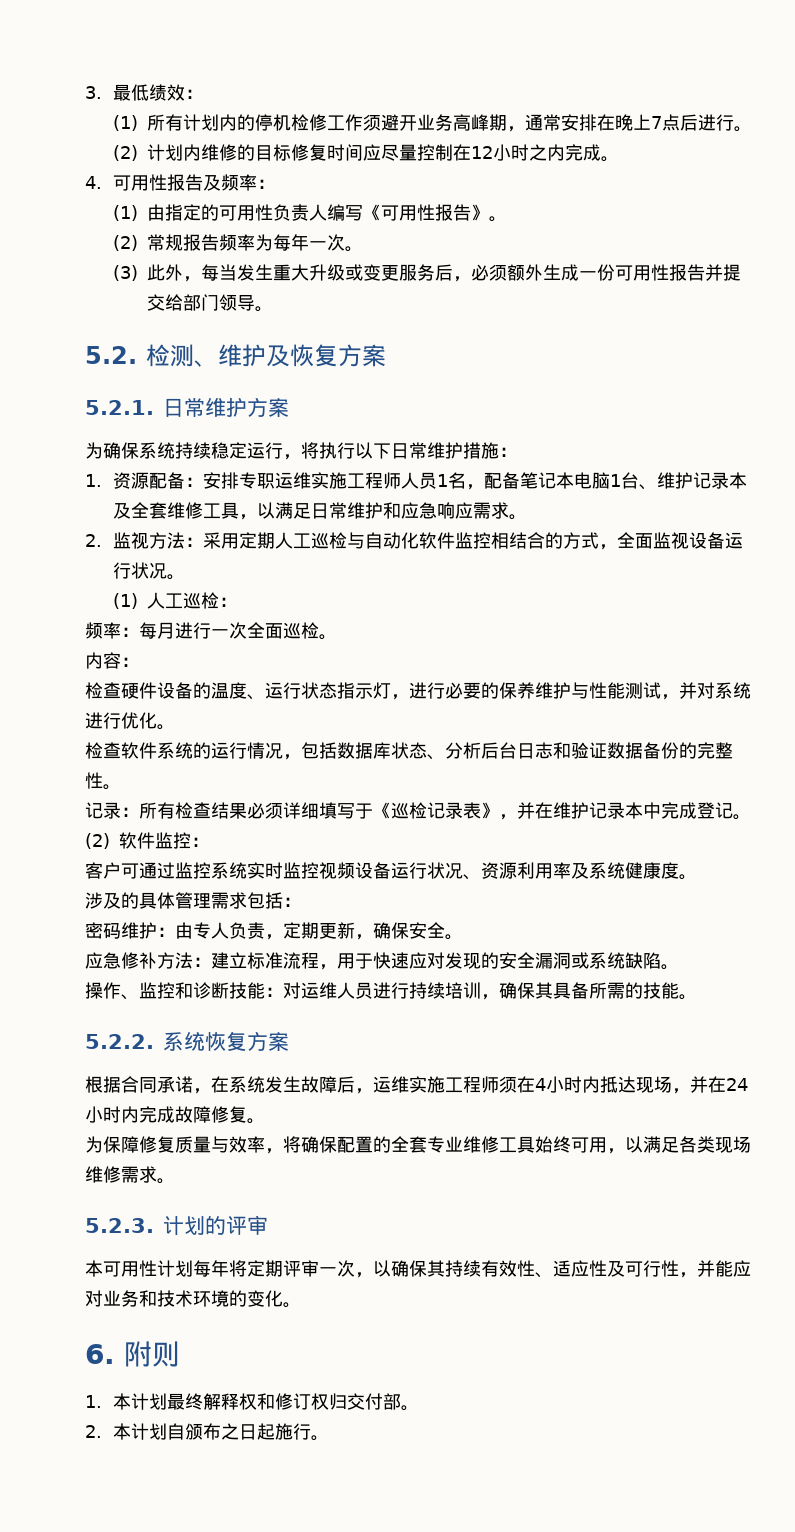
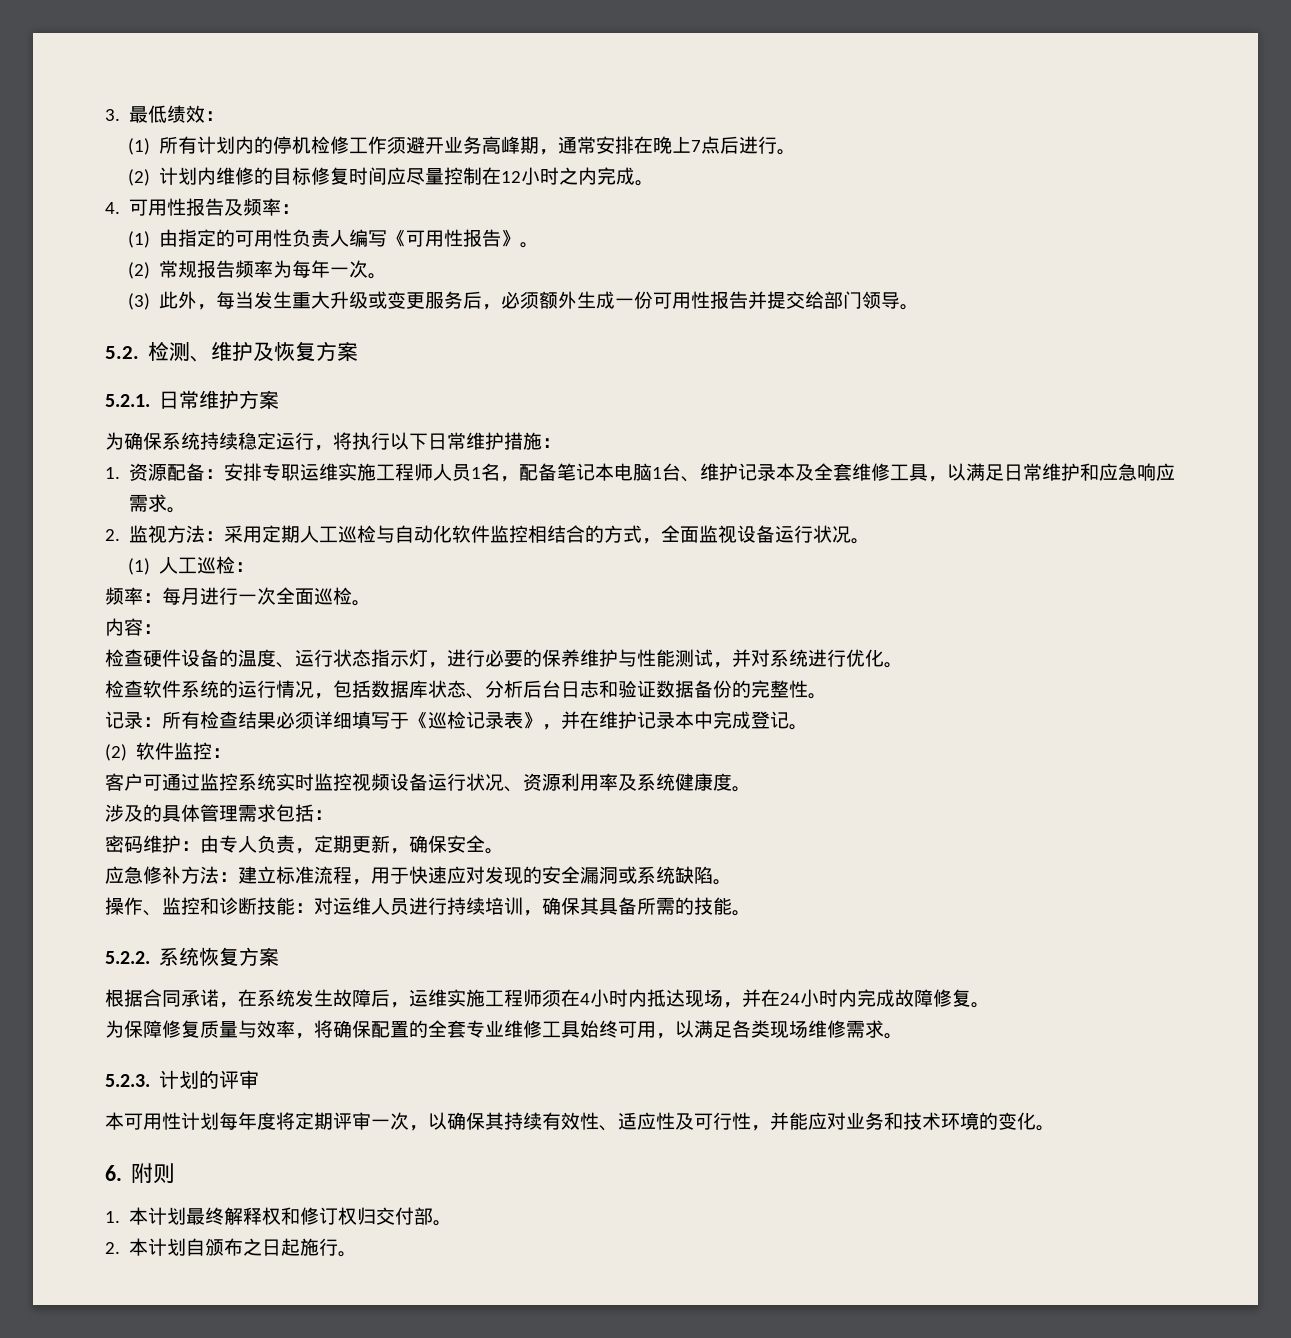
(229, 1268) none -> [257,1112,276,1130] 度

